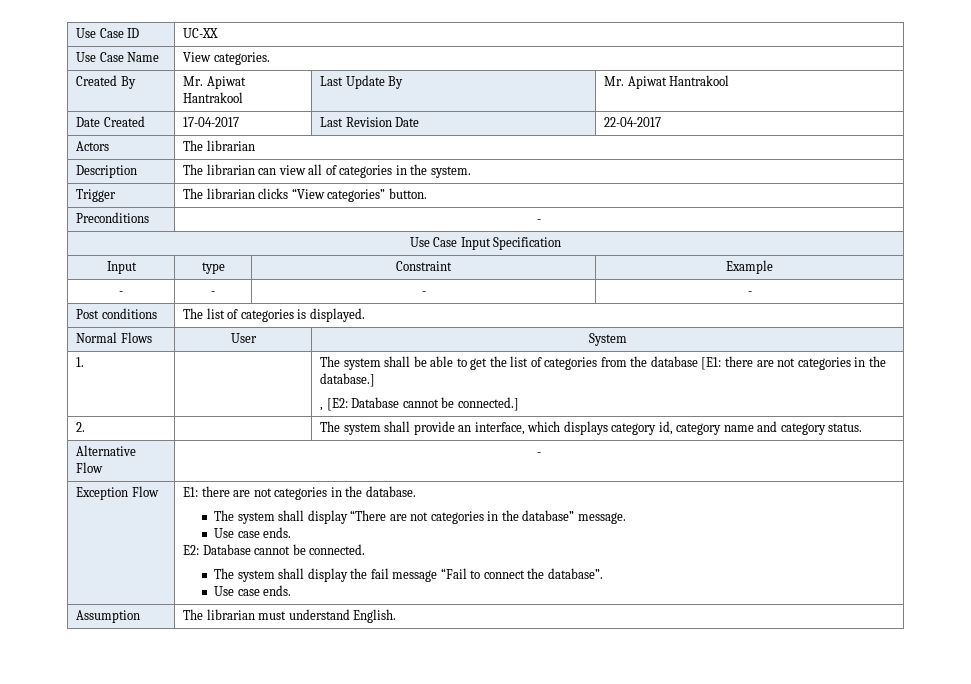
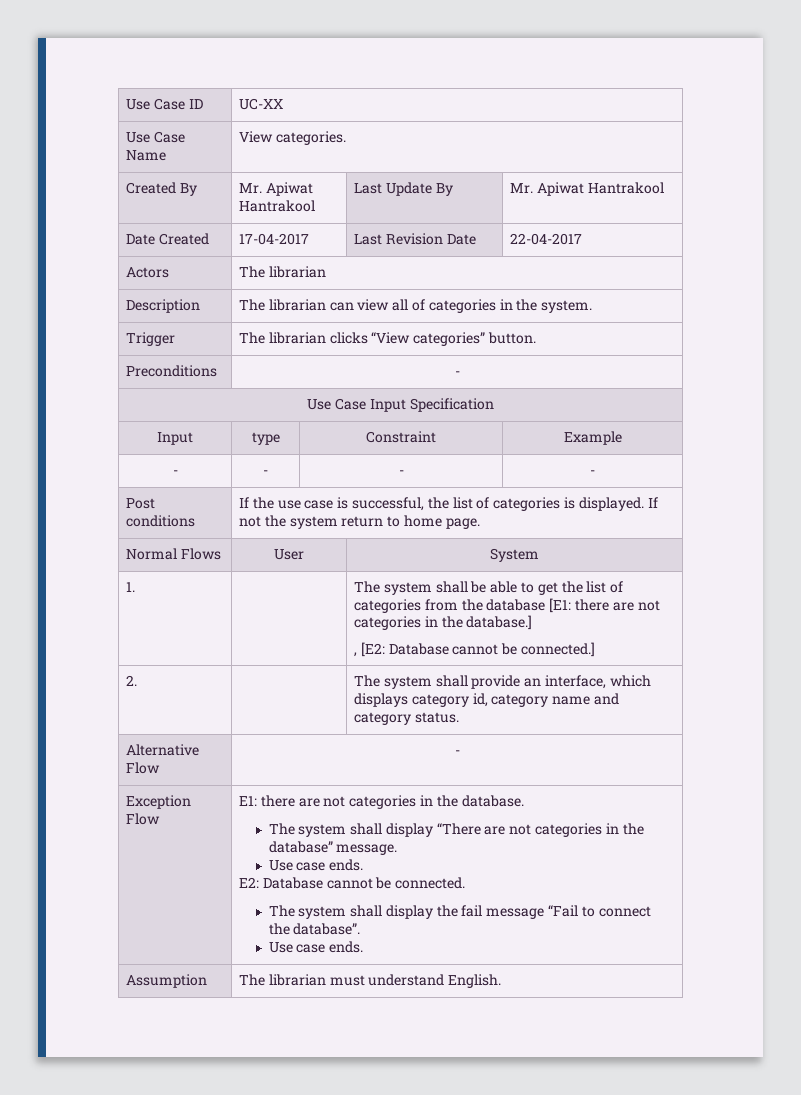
[183,308,204,319] The -> [239,497,449,511] If the use case is successful, the
(365, 315) none -> [647,497,658,508] [239,515,480,529] If not the system return to home page.

